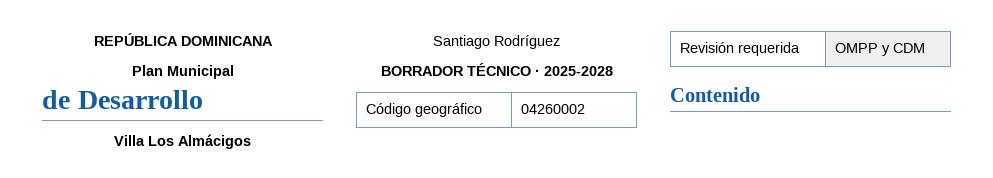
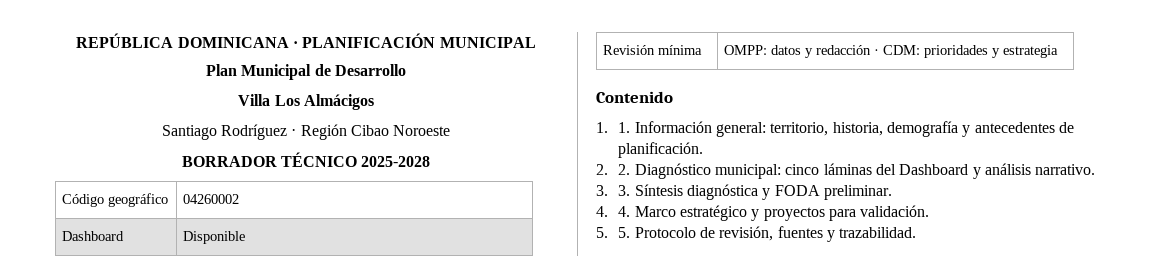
(273, 41) none -> [293,33,536,48] · PLANIFICACIÓN MUNICIPAL
(234, 72) // -> (312, 72) none
(560, 42) none -> [291,124,451,140] · Región Cibao Noroeste
[534,69,540,76] · -> (357, 159) none
(585, 109) none -> [61,231,124,241] [182,231,245,244] // Dashboard | Disponible
[737,42,800,56] [834,43,925,56] [670,87,760,102] requerida | OMPP y CDM // Contenido -> [657,45,702,55] [723,45,1058,58] [596,91,673,103] [596,121,1075,137] [618,142,704,158] [596,163,1096,179] [596,184,893,200] [596,205,930,221] [596,226,917,242] mínima | OMPP: datos y redacción · CDM: prioridades y estrategia // Contenido // 1. 1. Información general: territorio, historia, demografía y antecedentes de planificación. // 2. 2. Diagnóstico municipal: cinco láminas del Dashboard y análisis narrativo. // 3. 3. Síntesis diagnóstica y FODA preliminar. // 4. 4. Marco estratégico y proyectos para validación. // 5. 5. Protocolo de revisión, fuentes y trazabilidad.

